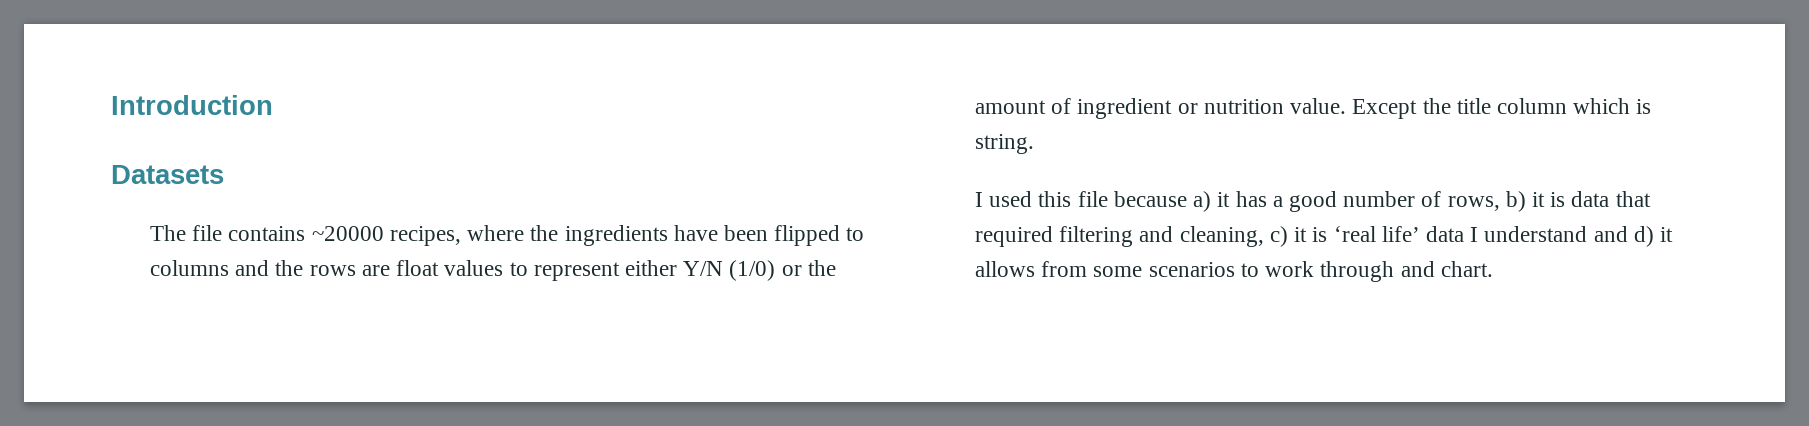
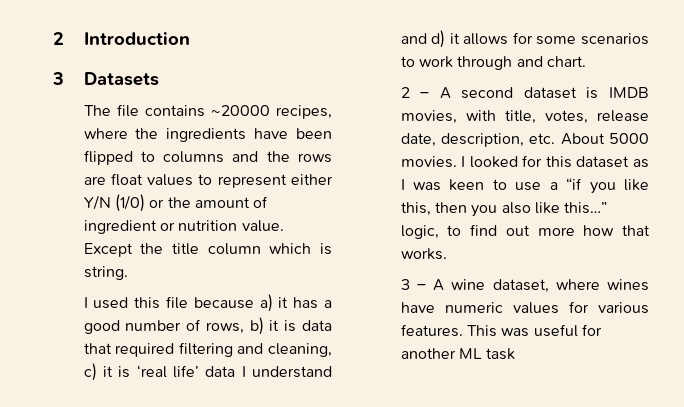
(111, 105) none -> [53,32,64,45] 2
(273, 105) none -> [52,72,64,85] 3
[1041,261,1088,277] from -> [512,32,533,44] for
(1493, 269) none -> [400,87,649,99] [400,110,649,124] [400,133,649,147] [400,155,649,168] [400,178,649,194] [400,202,608,217] [400,224,650,239] [400,248,447,260] [400,279,649,293] [400,301,649,314] [400,324,602,337] [400,348,516,360] // 2 – A second dataset is IMDB movies, with title, votes, release date, description, etc. About 5000 movies. I looked for this dataset as I was keen to use a “if you like this, then you also like this…” logic, to find out more how that works. // 3 – A wine dataset, where wines have numeric values for various features. This was useful for another ML task

